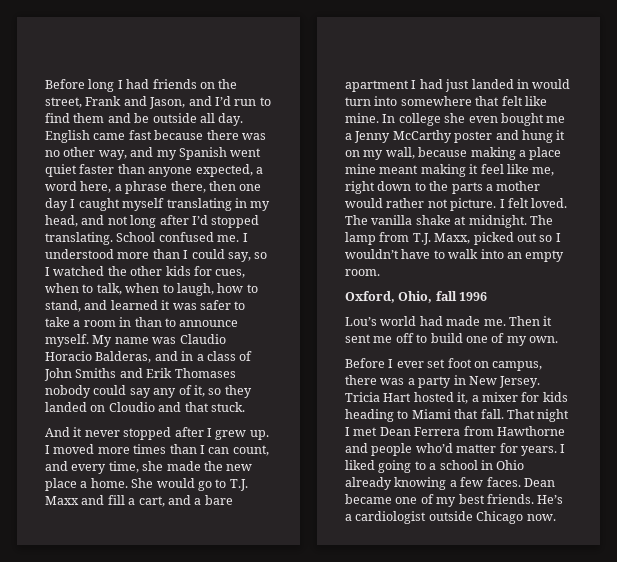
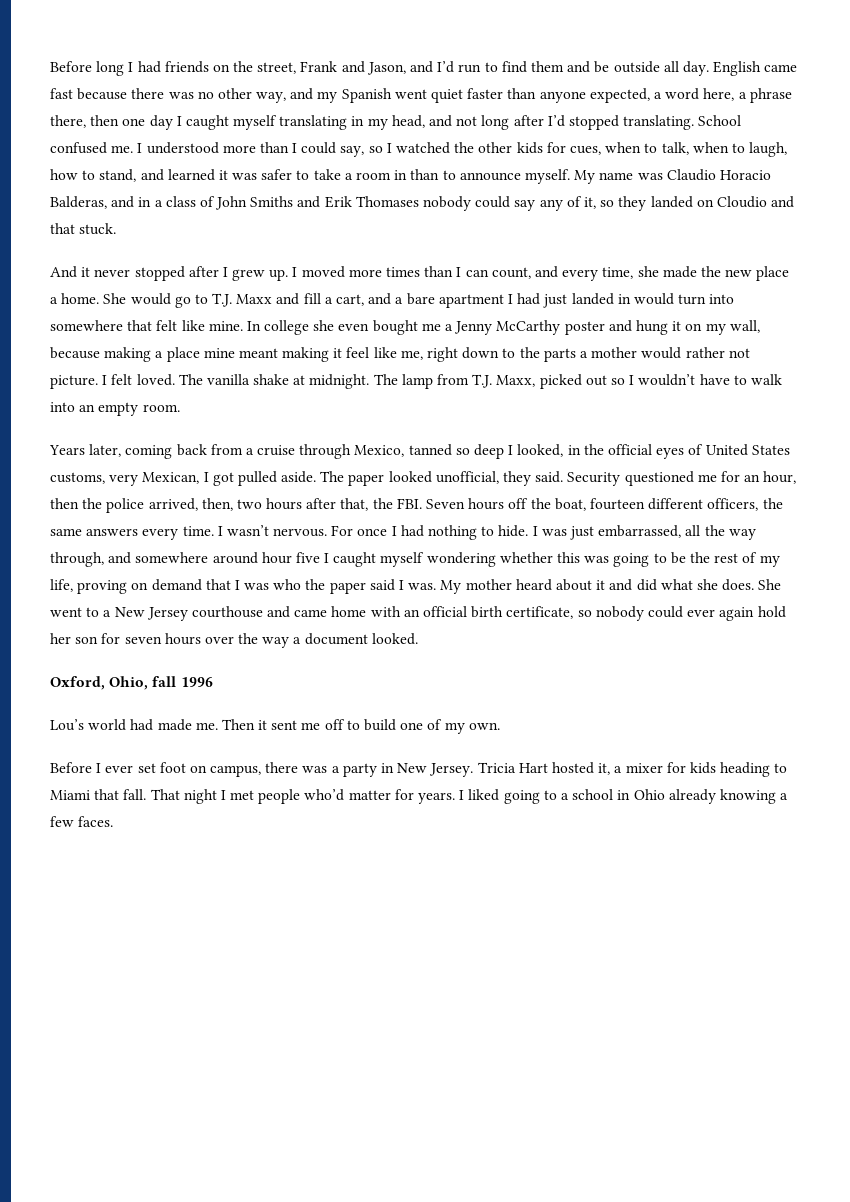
(380, 272) none -> [49,444,790,459] [50,471,797,486] [50,498,783,513] [50,525,756,540] [50,552,780,567] [50,579,782,594] [50,606,786,621] [50,633,418,648] // Years later, coming back from a cruise through Mexico, tanned so deep I looked, in the official eyes of United States customs, very Mexican, I got pulled aside. The paper looked unofficial, they said. Security questioned me for an hour, then the police arrived, then, two hours after that, the FBI. Seven hours off the boat, fourteen different officers, the same answers every time. I wasn’t nervous. For once I had nothing to hide. I was just embarrassed, all the way through, and somewhere around hour five I caught myself wondering whether this was going to be the rest of my life, proving on demand that I was who the paper said I was. My mother heard about it and did what she does. She went to a New Jersey courthouse and came home with an official birth certificate, so nobody could ever again hold her son for seven hours over the way a document looked.
[379,426,565,436] [345,443,368,453] Dean Ferrera from Hawthorne and -> (255, 795) none
[523,478,555,487] [345,494,564,507] [345,511,556,524] Dean became one of my best friends. He’s a cardiologist outside Chicago now. -> (114, 821) none

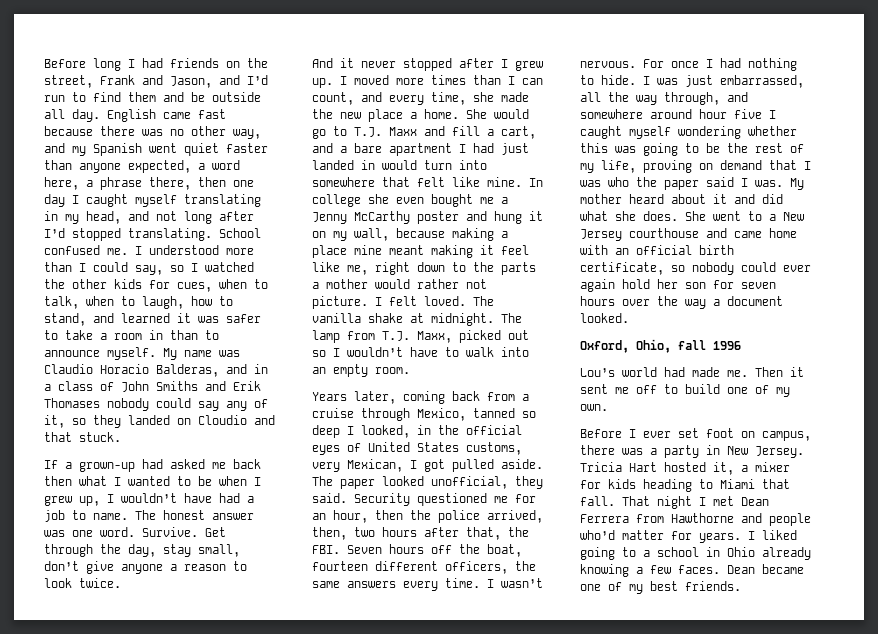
(117, 229) none -> [44,459,261,472] [44,476,261,486] [44,493,254,506] [44,510,254,522] [44,527,226,537] [44,544,240,557] [44,561,247,574] [44,578,121,588] // If a grown-up had asked me back then what I wanted to be when I grew up, I wouldn’t have had a job to name. The honest answer was one word. Survive. Get through the day, stay small, don’t give anyone a reason to look twice.
(255, 795) none -> [741,497,769,506] [580,513,762,523] Dean Ferrera from Hawthorne and
(114, 821) none -> [727,564,804,574] [580,581,741,594] Dean became one of my best friends.

